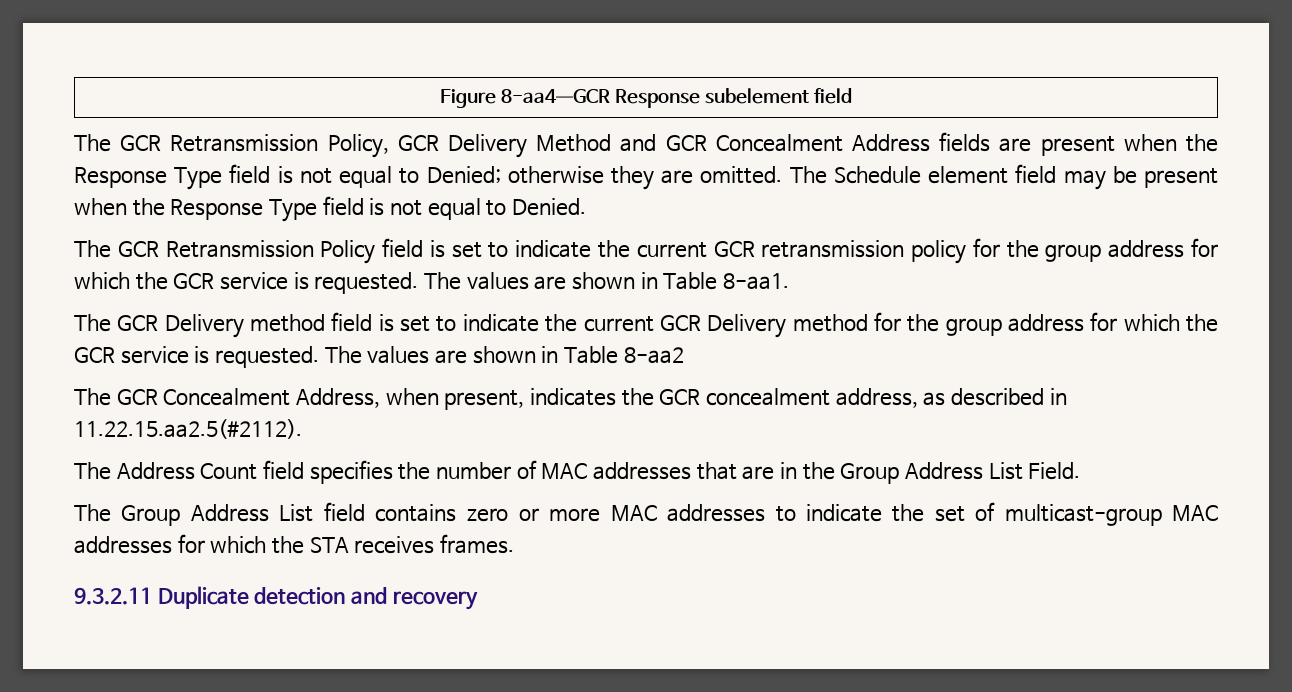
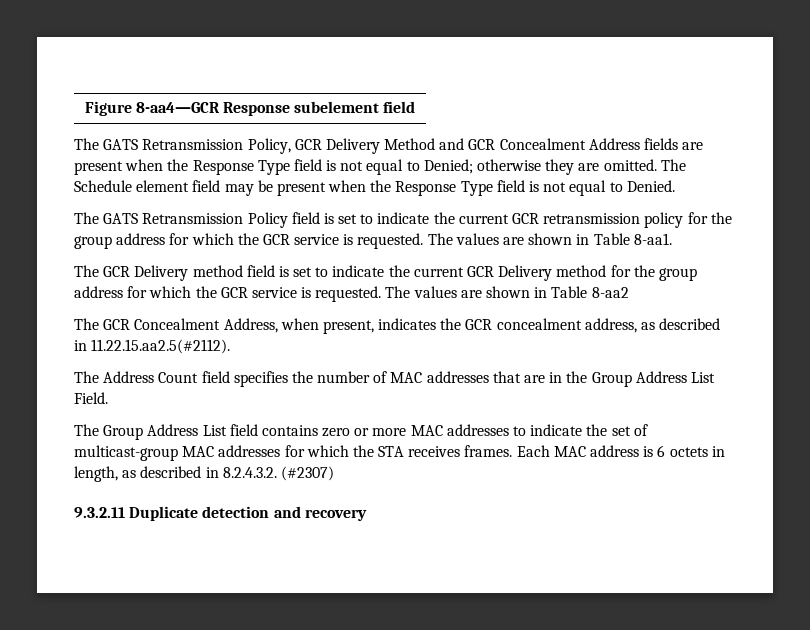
[120,135,162,151] GCR -> [103,139,139,150] GATS
[117,241,159,257] GCR -> [103,213,139,224] GATS
(514, 544) none -> [516,445,725,457] [74,466,334,482] Each MAC address is 6 octets in length, as described in 8.2.4.3.2. (#2307)

